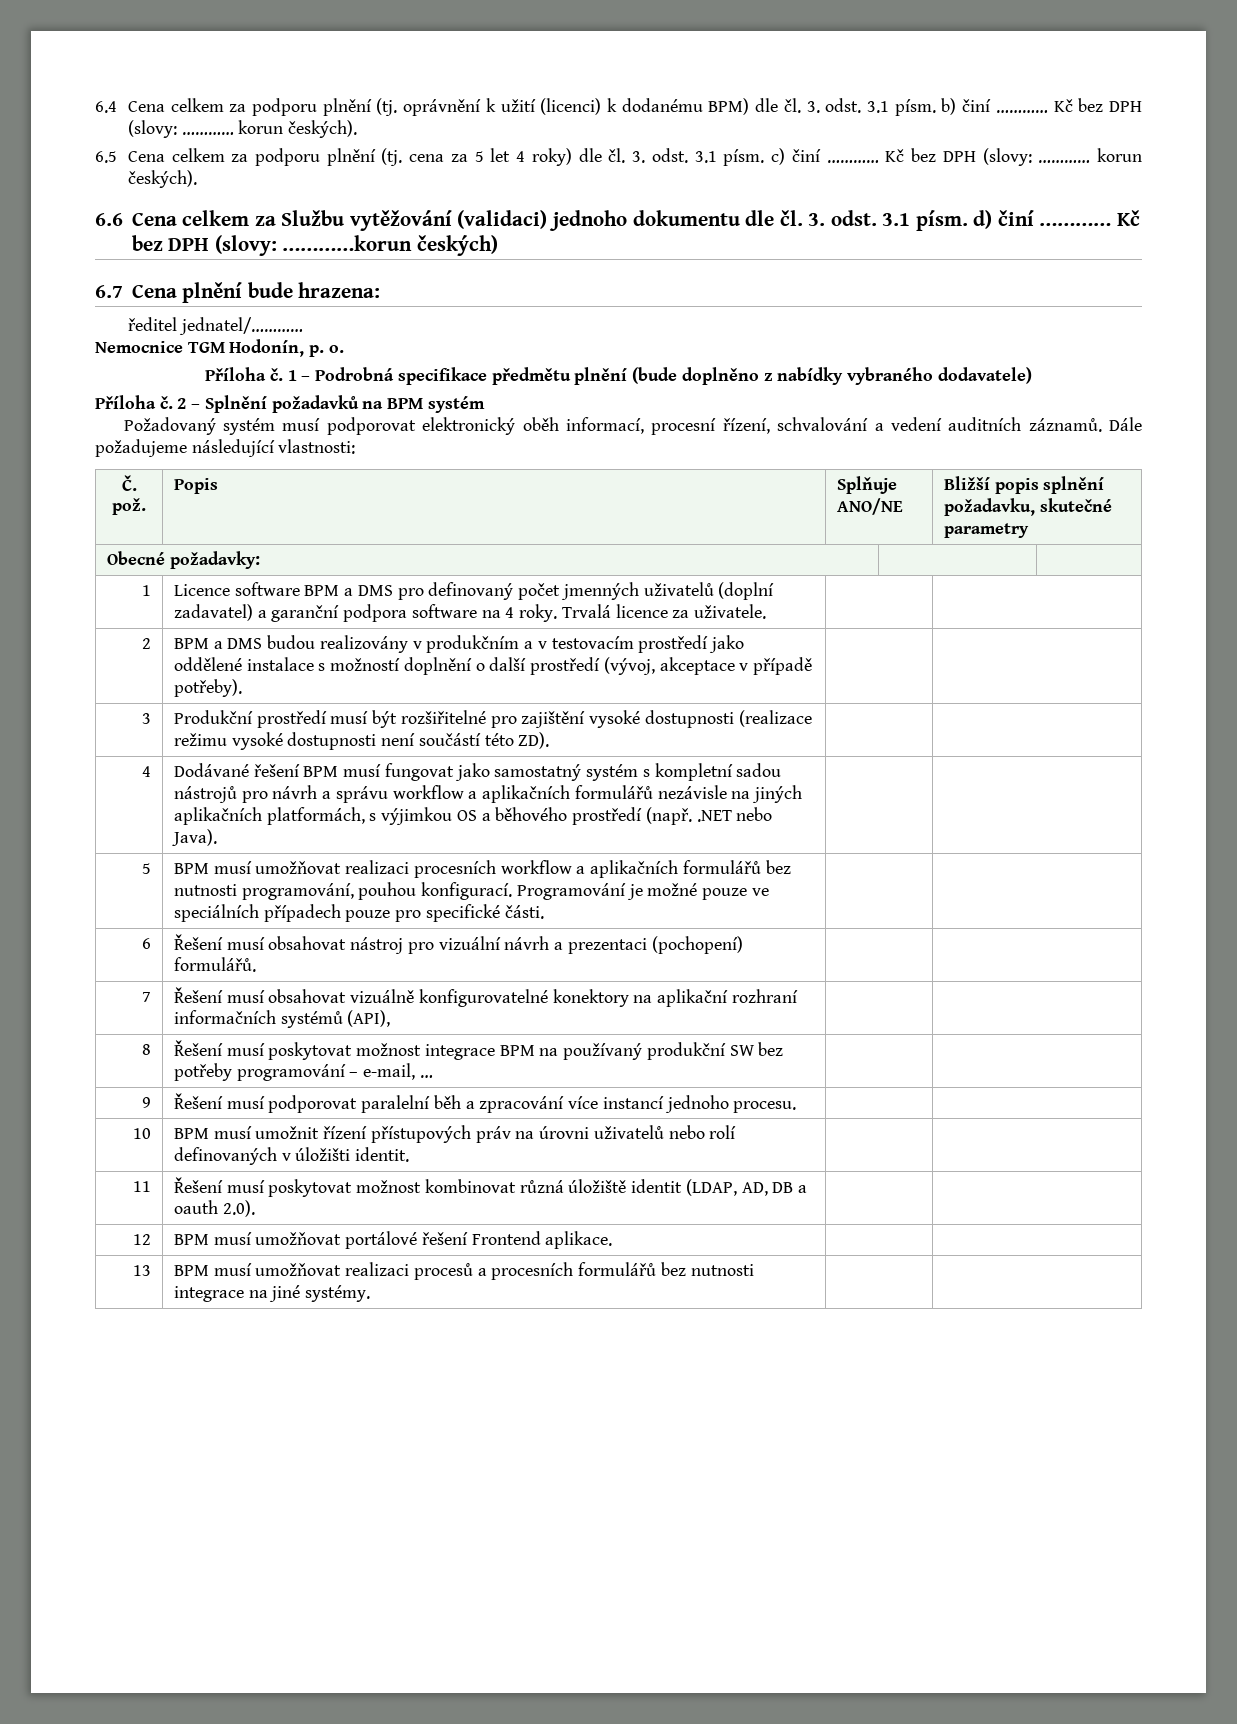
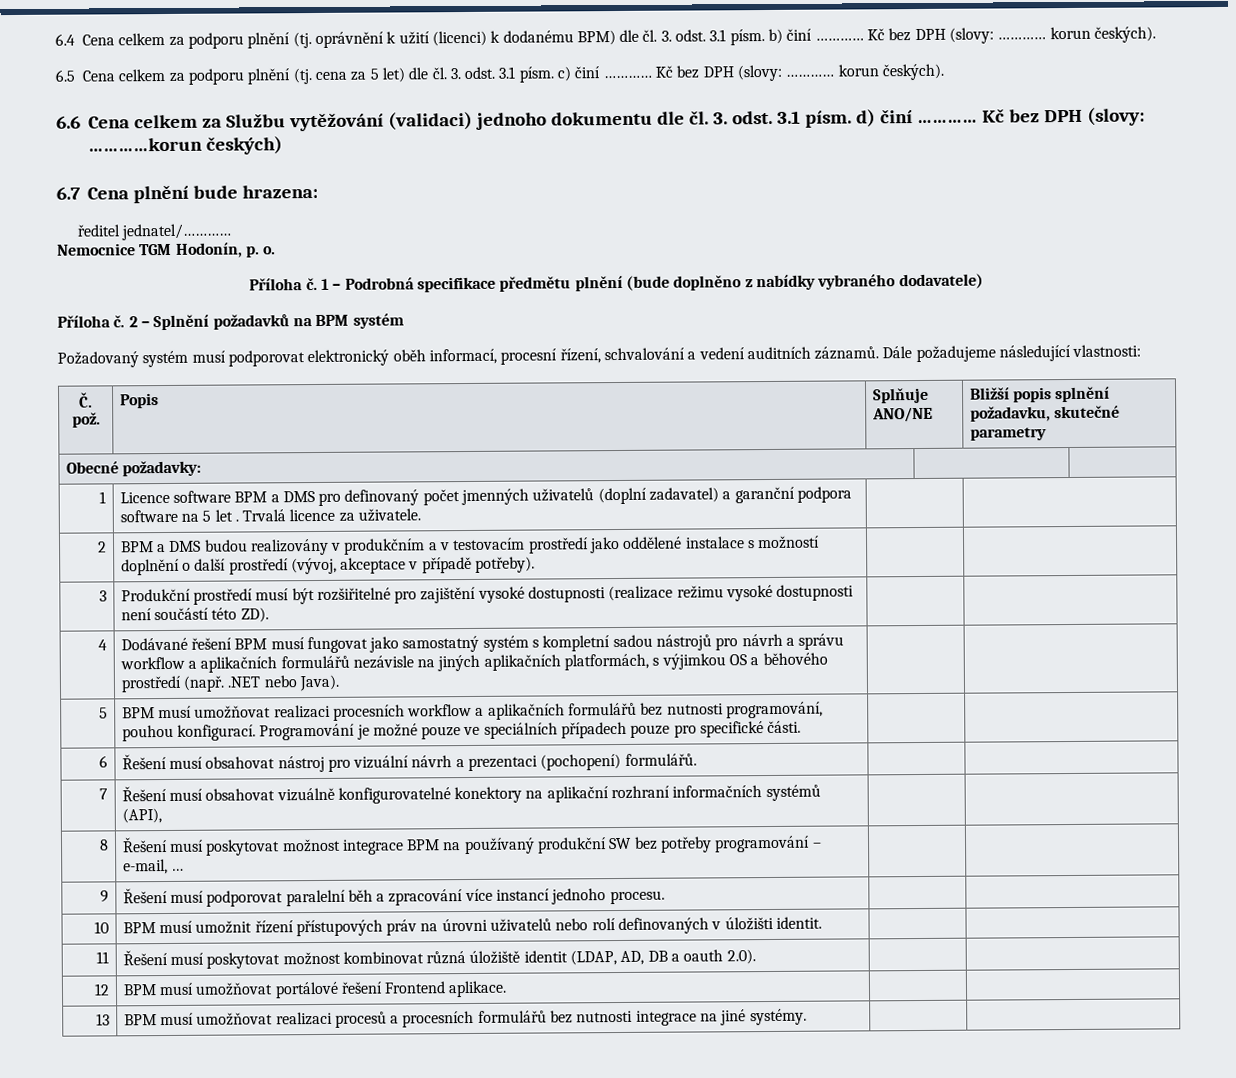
[490,148,572,166] let 4 roky) -> [381,67,405,83] let)
[505,604,558,622] 4 roky. -> [202,509,239,522] 5 let .

